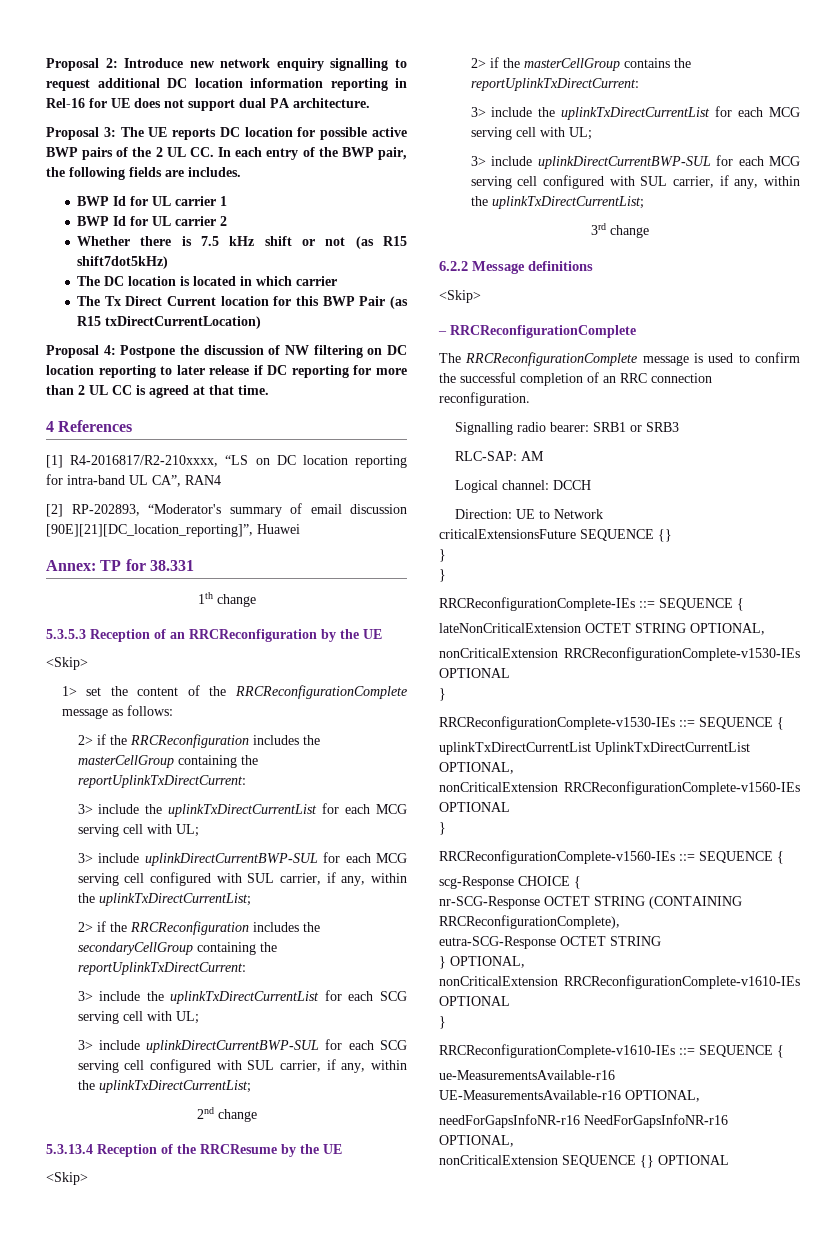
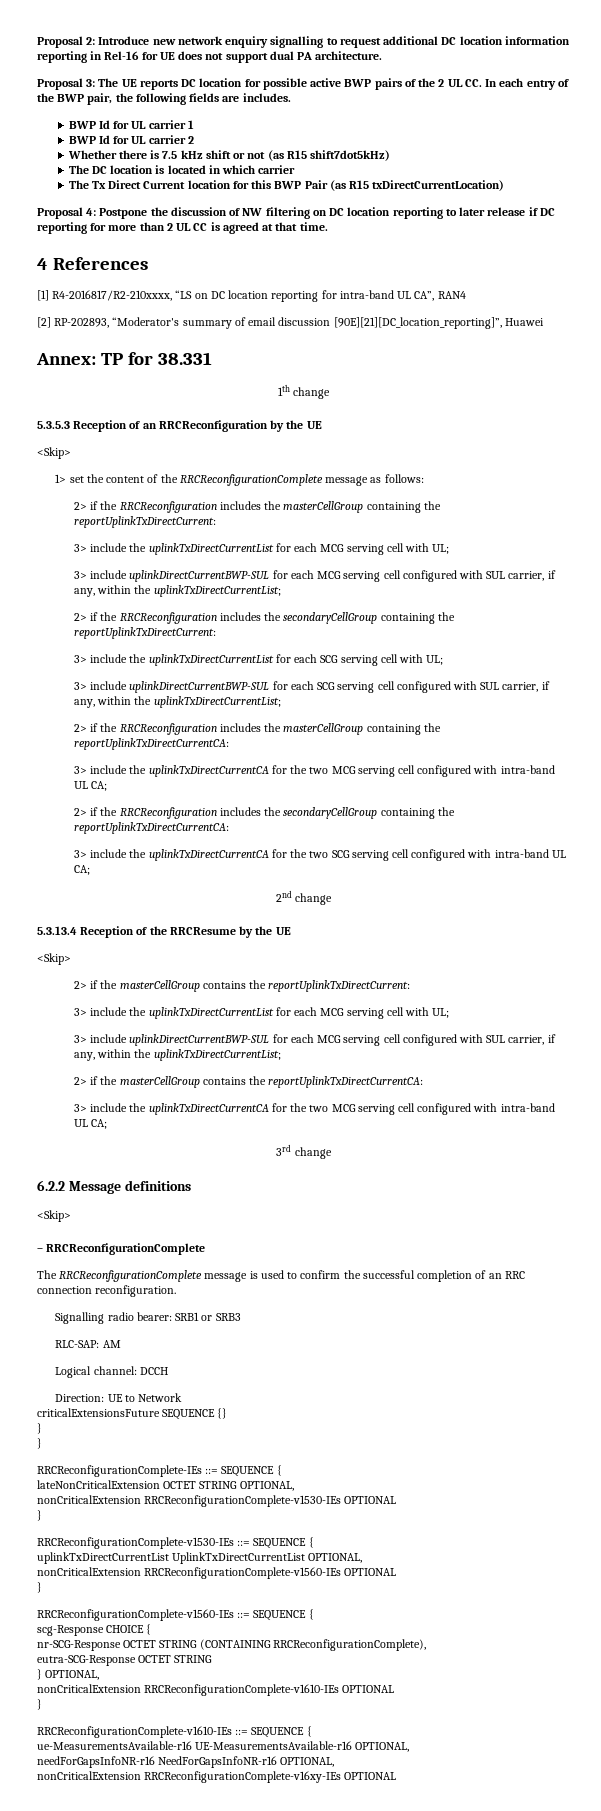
(251, 1086) none -> [73,723,441,735] [73,738,229,750] [73,765,555,777] [73,781,108,791] [73,807,455,819] [73,822,229,834] [73,849,566,861] [73,865,90,875] // 2> if the RRCReconfiguration includes the masterCellGroup containing the reportUplinkTxDirectCurrentCA: // 3> include the uplinkTxDirectCurrentCA for the two MCG serving cell configured with intra-band UL CA; // 2> if the RRCReconfiguration includes the secondaryCellGroup containing the reportUplinkTxDirectCurrentCA: // 3> include the uplinkTxDirectCurrentCA for the two SCG serving cell configured with intra-band UL CA;
(644, 202) none -> [73,1076,424,1088] [73,1103,555,1115] [73,1119,108,1129] // 2> if the masterCellGroup contains the reportUplinkTxDirectCurrentCA: // 3> include the uplinkTxDirectCurrentCA for the two MCG serving cell configured with intra-band UL CA;
[562,1155,654,1168] SEQUENCE {} -> [144,1771,342,1783] RRCReconfigurationComplete-v16xy-IEs

